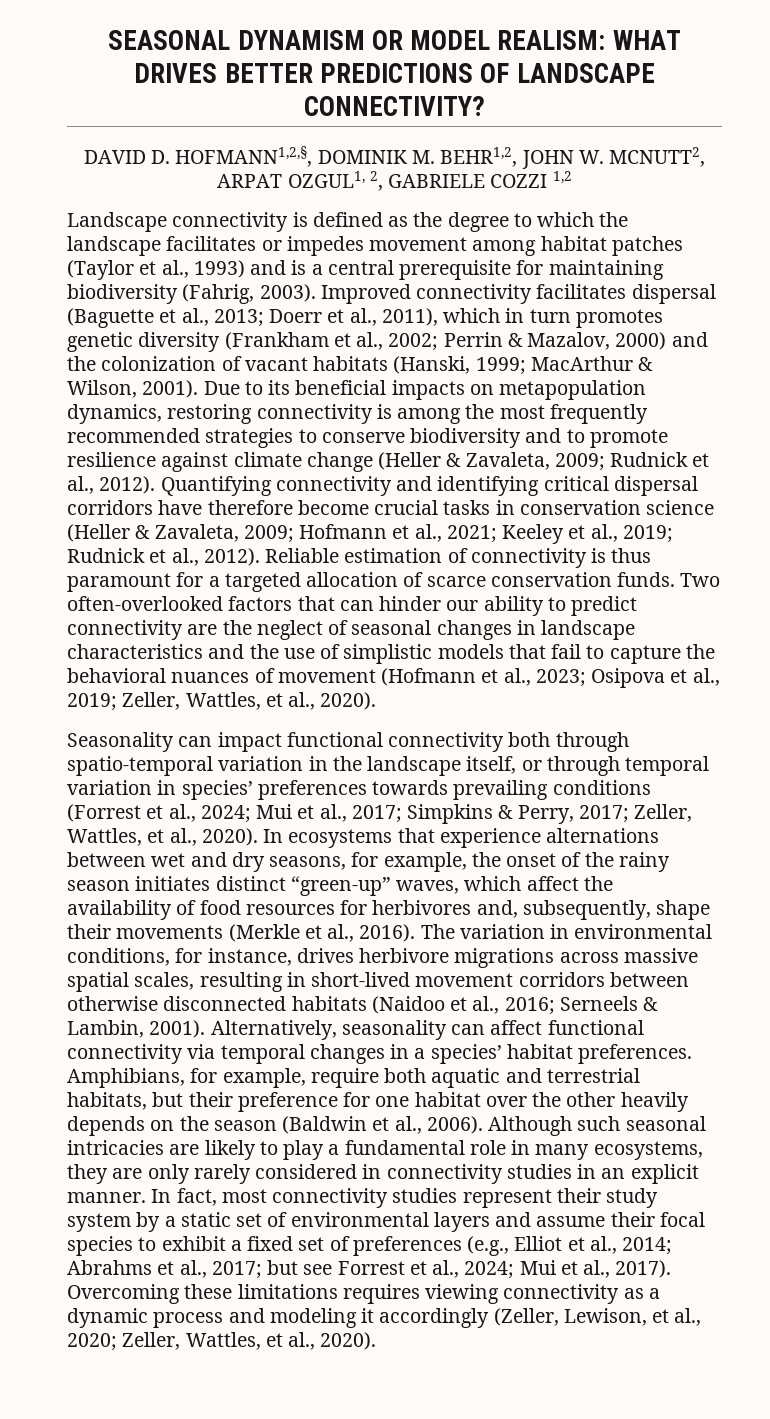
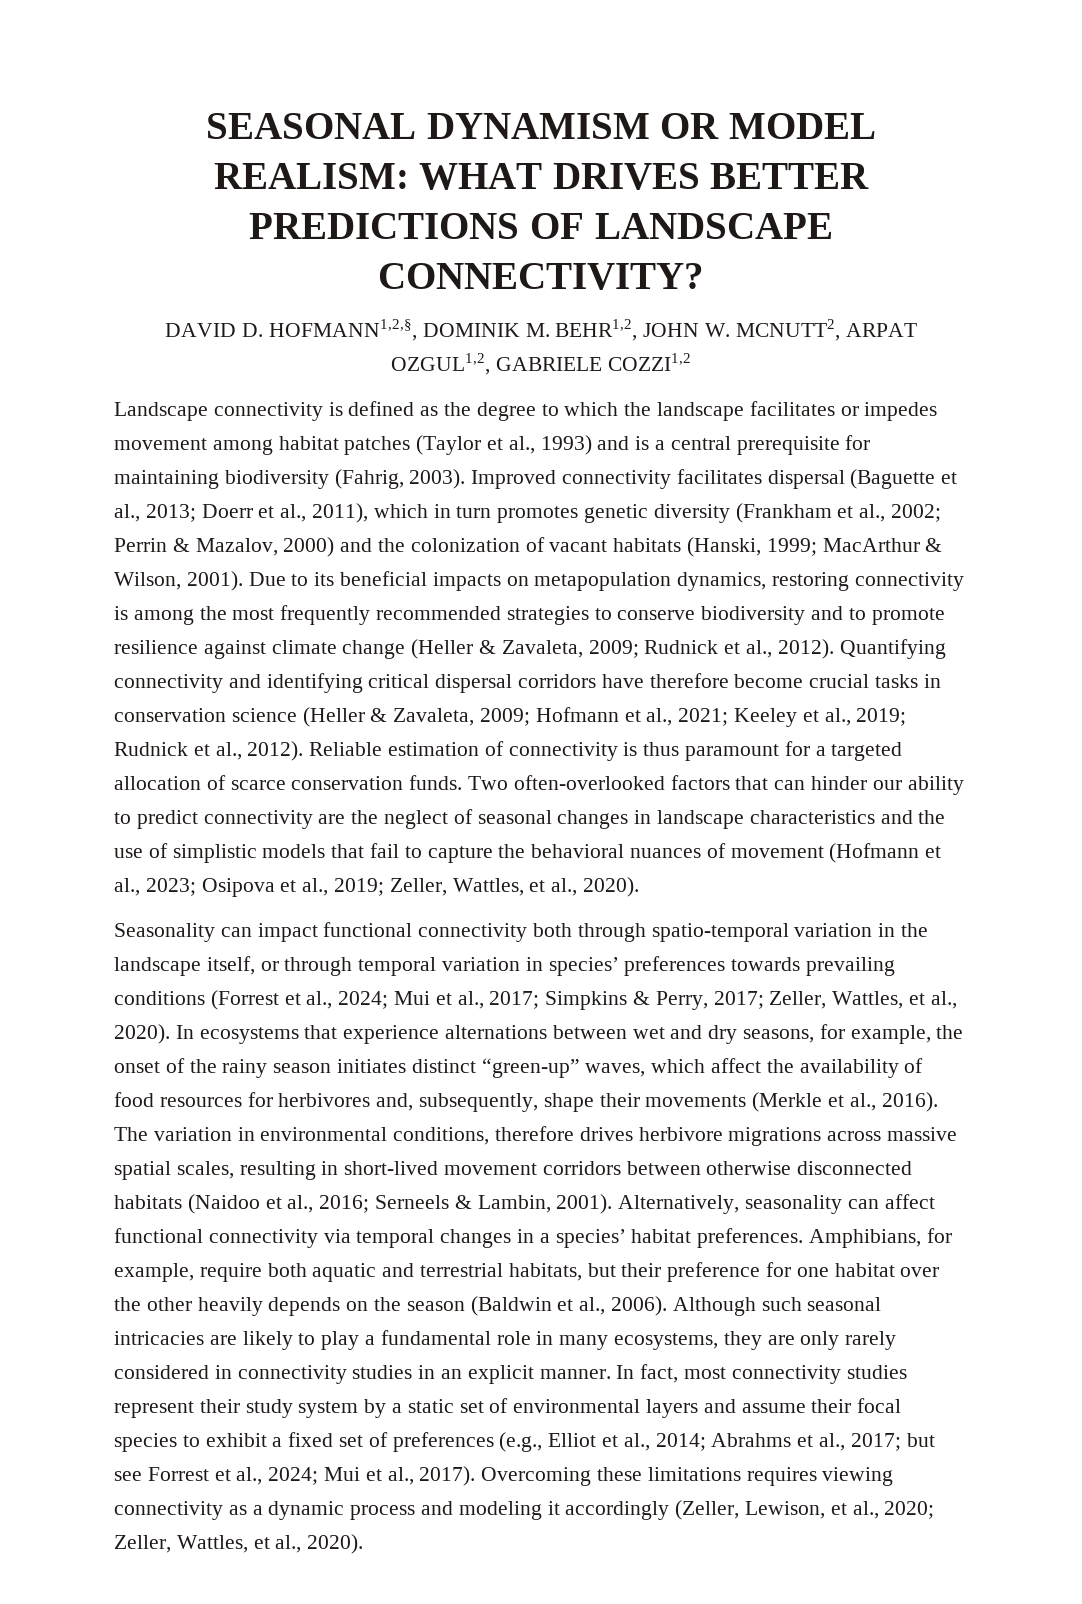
[287,171,572,191] OZGUL1, 2, GABRIELE COZZI 1,2 -> [391,353,691,375] OZGUL1,2, GABRIELE COZZI1,2
[175,948,292,966] for instance, -> [495,1126,575,1141] therefore

